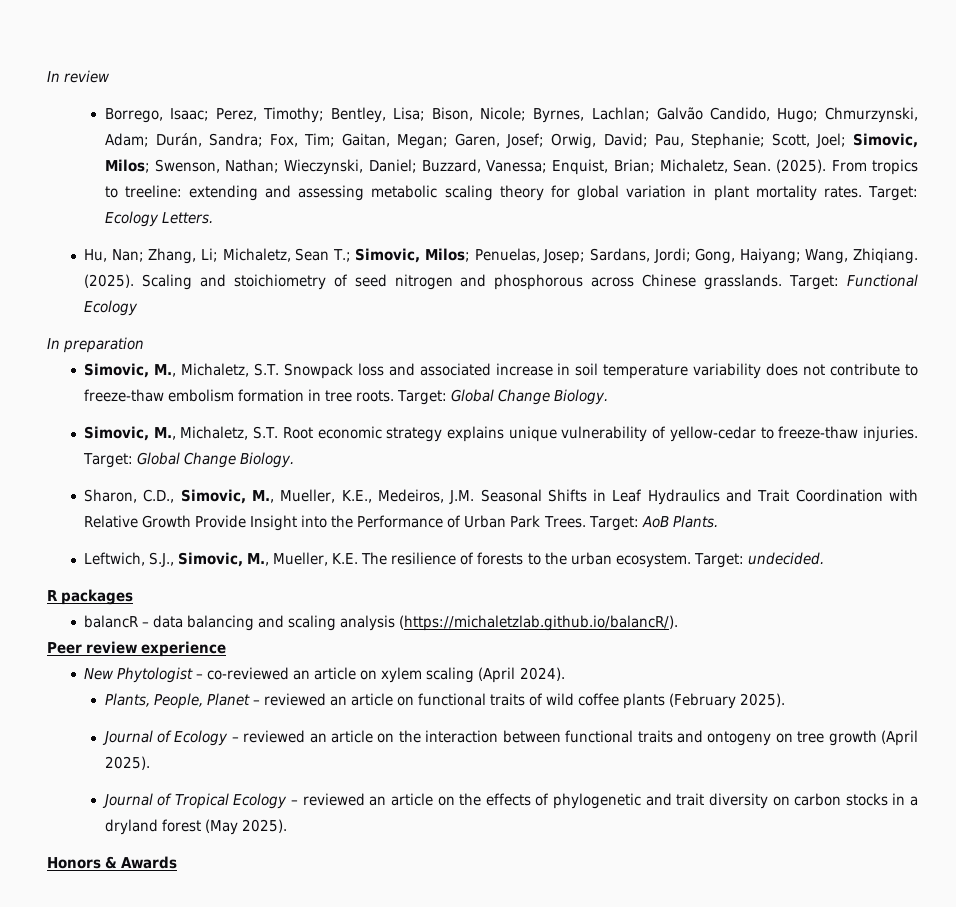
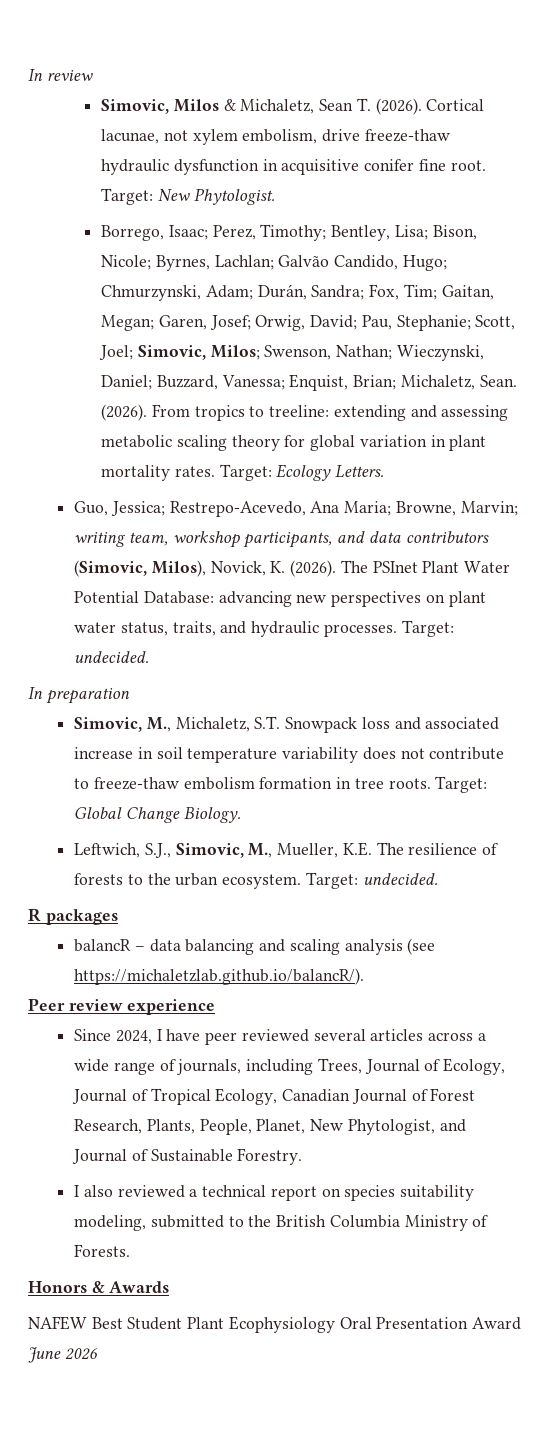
(111, 76) none -> [101,98,485,115] [101,129,450,145] [101,159,486,175] [101,188,275,205] // Simovic, Milos & Michaletz, Sean T. (2026). Cortical lacunae, not xylem embolism, drive freeze-thaw hydraulic dysfunction in acquisitive conifer fine root. Target: New Phytologist.
[776,159,827,173] (2025). -> [101,404,148,421] (2026).
[84,248,919,264] [84,274,919,290] [84,300,139,316] Hu, Nan; Zhang, Li; Michaletz, Sean T.; Simovic, Milos; Penuelas, Josep; Sardans, Jordi; Gong, Haiyang; Wang, Zhiqiang. (2025). Scaling and stoichiometry of seed nitrogen and phosphorous across Chinese grasslands. Target: Functional Ecology -> [74,501,518,517] [74,531,489,548] [74,560,511,577] [74,591,486,607] [74,620,454,637] [74,651,150,663] Guo, Jessica; Restrepo-Acevedo, Ana Maria; Browne, Marvin; writing team, workshop participants, and data contributors (Simovic, Milos), Novick, K. (2026). The PSInet Plant Water Potential Database: advancing new perspectives on plant water status, traits, and hydraulic processes. Target: undecided.
[84,426,918,442] [83,452,295,468] [84,489,919,505] [84,515,718,531] // Simovic, M., Michaletz, S.T. Root economic strategy explains unique vulnerability of yellow-cedar to freeze-thaw injuries. Target: Global Change Biology. // Sharon, C.D., Simovic, M., Mueller, K.E., Medeiros, J.M. Seasonal Shifts in Leaf Hydraulics and Trait Coordination with Relative Growth Provide Insight into the Performance of Urban Park Trees. Target: AoB Plants. -> (241, 815) none
[399,615,679,631] (https://michaletzlab.github.io/balancR/). -> [407,938,436,955] [74,968,365,985] (see https://michaletzlab.github.io/balancR/).
[84,667,565,683] [104,693,786,709] [101,730,918,746] [104,756,150,770] [101,793,919,809] [104,819,287,835] [47,856,178,869] New Phytologist – co-reviewed an article on xylem scaling (April 2024). // Plants, People, Planet – reviewed an article on functional traits of wild coffee plants (February 2025). // Journal of Ecology – reviewed an article on the interaction between functional traits and ontogeny on tree growth (April 2025). // Journal of Tropical Ecology – reviewed an article on the effects of phylogenetic and trait diversity on carbon stocks in a dryland forest (May 2025). // Honors & Awards -> [74,1029,486,1045] [74,1058,506,1075] [72,1088,476,1105] [74,1119,466,1135] [72,1148,303,1165] [74,1185,475,1201] [74,1215,489,1231] [74,1244,131,1257] [28,1281,170,1293] [28,1316,522,1333] [28,1347,98,1363] Since 2024, I have peer reviewed several articles across a wide range of journals, including Trees, Journal of Ecology, Journal of Tropical Ecology, Canadian Journal of Forest Research, Plants, People, Planet, New Phytologist, and Journal of Sustainable Forestry. // I also reviewed a technical report on species suitability modeling, submitted to the British Columbia Ministry of Forests. // Honors & Awards // NAFEW Best Student Plant Ecophysiology Oral Presentation Award June 2026

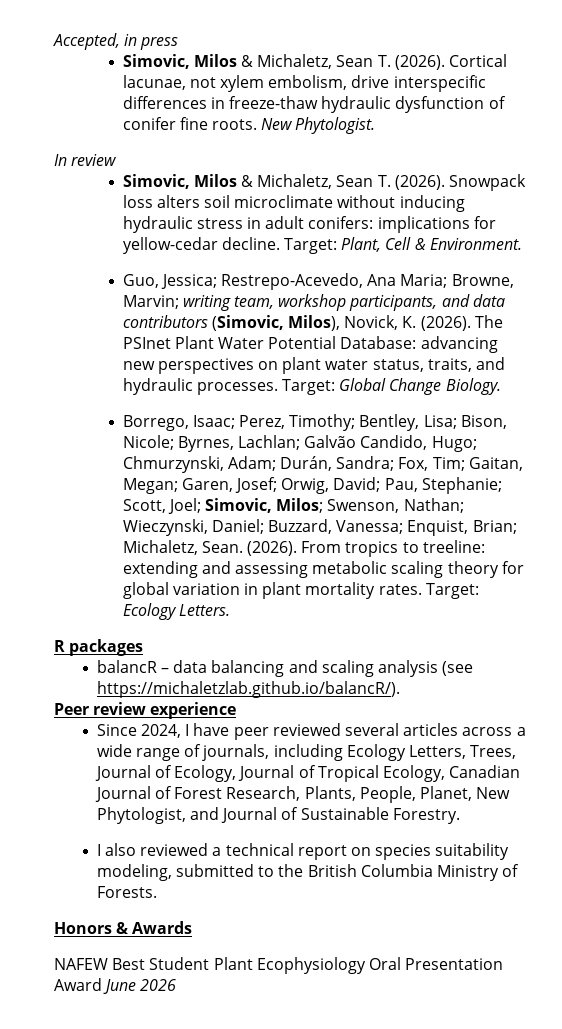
[28,69,93,81] In review -> [53,33,179,50] Accepted, in press
[364,129,450,142] [101,159,486,175] [101,188,275,205] freeze-thaw hydraulic dysfunction in acquisitive conifer fine root. Target: New Phytologist. -> [393,75,486,92] [122,96,506,113] [122,117,376,134] [54,154,118,166] [122,174,526,191] [122,195,465,212] [122,216,496,233] [122,237,522,254] [122,273,514,290] [122,294,505,311] [122,315,503,331] [122,336,498,353] [122,357,505,374] [122,378,501,395] interspecific differences in freeze-thaw hydraulic dysfunction of conifer fine roots. New Phytologist. // In review // Simovic, Milos & Michaletz, Sean T. (2026). Snowpack loss alters soil microclimate without inducing hydraulic stress in adult conifers: implications for yellow-cedar decline. Target: Plant, Cell & Environment. // Guo, Jessica; Restrepo-Acevedo, Ana Maria; Browne, Marvin; writing team, workshop participants, and data contributors (Simovic, Milos), Novick, K. (2026). The PSInet Plant Water Potential Database: advancing new perspectives on plant water status, traits, and hydraulic processes. Target: Global Change Biology.
[74,501,518,517] [74,531,489,548] [74,560,511,577] [74,591,486,607] [74,620,454,637] [74,651,150,663] [28,687,130,704] [74,716,500,733] [74,747,505,763] [74,776,488,793] [74,807,241,823] [74,842,499,858] [74,872,438,889] // Guo, Jessica; Restrepo-Acevedo, Ana Maria; Browne, Marvin; writing team, workshop participants, and data contributors (Simovic, Milos), Novick, K. (2026). The PSInet Plant Water Potential Database: advancing new perspectives on plant water status, traits, and hydraulic processes. Target: undecided. // In preparation // Simovic, M., Michaletz, S.T. Snowpack loss and associated increase in soil temperature variability does not contribute to freeze-thaw embolism formation in tree roots. Target: Global Change Biology. // Leftwich, S.J., Simovic, M., Mueller, K.E. The resilience of forests to the urban ecosystem. Target: undecided. -> (230, 610) none
(314, 1067) none -> [346,744,466,761] Ecology Letters,

